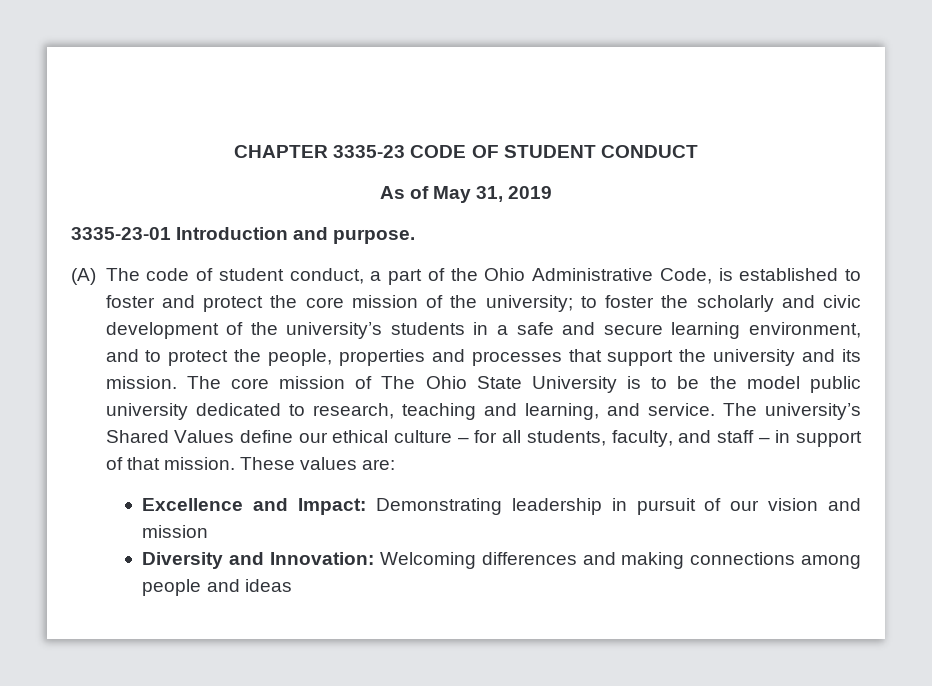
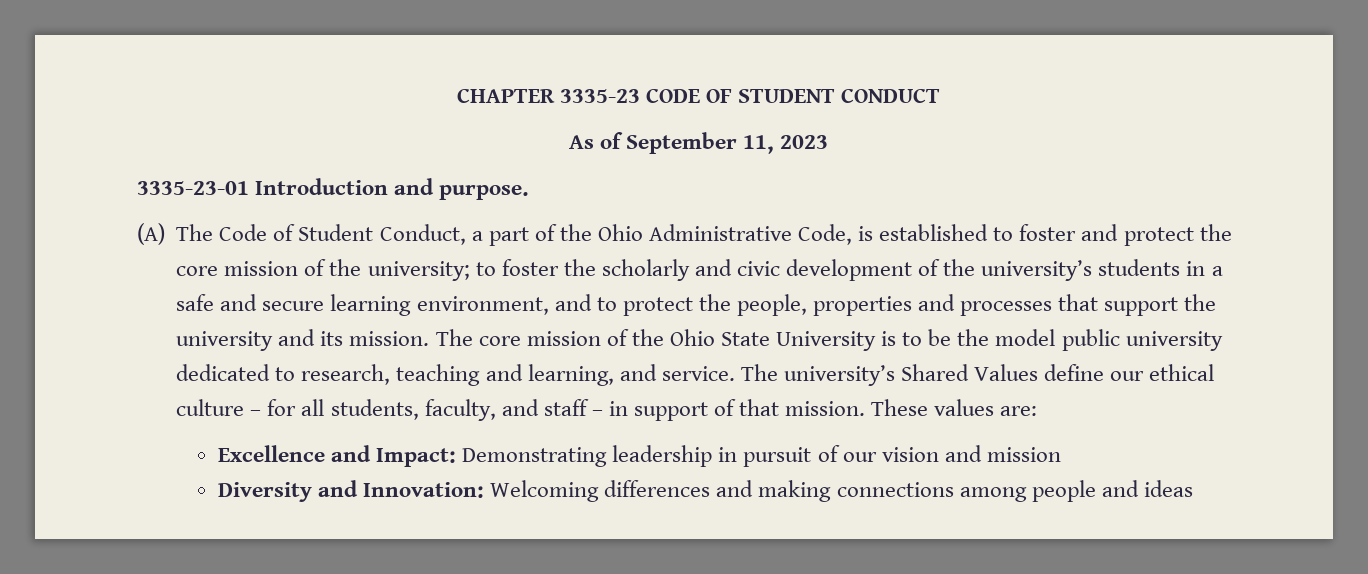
[433,186,553,203] May 31, 2019 -> [626,132,829,154] September 11, 2023
[146,268,364,284] code of student conduct, -> [219,224,466,245] Code of Student Conduct,
[381,376,416,389] The -> [631,329,664,346] the

